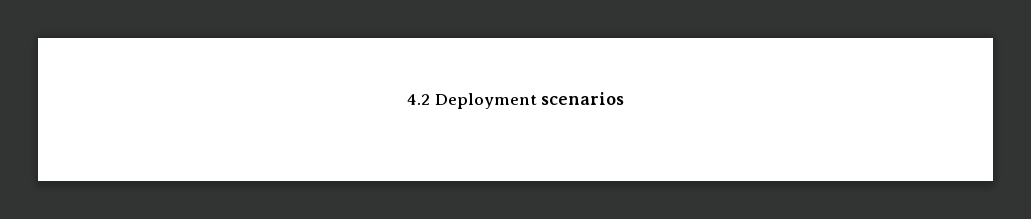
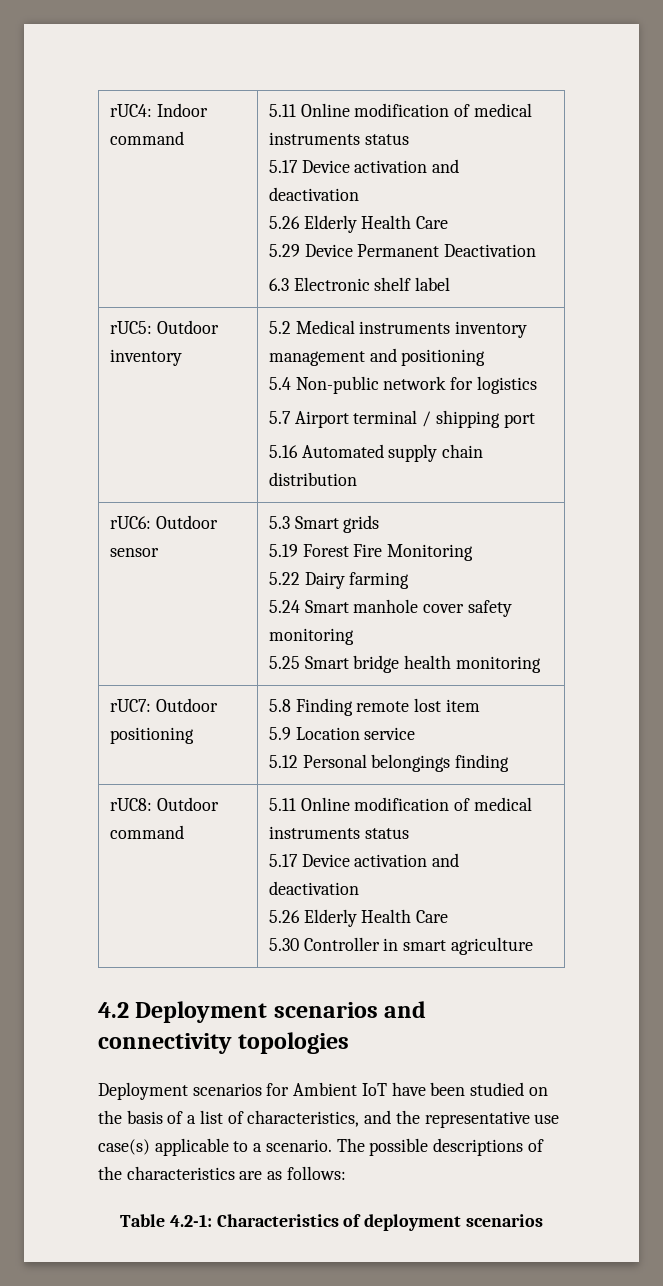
[406,93,537,109] 4.2 Deployment -> [110,103,208,117] [110,131,185,145] [269,103,532,117] [269,132,409,145] [269,159,460,173] [269,187,360,201] [269,215,449,233] [269,244,537,257] [269,277,451,291] [110,320,219,334] [110,349,183,366] [269,320,528,338] [269,348,486,366] [269,376,537,394] [269,410,535,428] [269,444,484,462] [269,472,358,486] [110,515,218,529] [110,548,160,557] [269,515,380,533] [269,544,474,561] [269,572,410,589] [269,599,512,617] [269,628,355,645] [269,655,541,673] [110,698,218,712] [110,727,195,744] [269,698,480,716] [269,727,416,740] [269,754,510,772] [110,797,219,811] [110,825,185,839] [269,797,532,811] [269,826,409,839] [269,853,460,867] [269,881,360,895] [269,909,449,927] [269,937,533,955] [98,1001,427,1023] [98,1032,350,1054] [98,1082,548,1100] [98,1110,560,1128] [98,1138,544,1156] [98,1166,346,1180] [120,1214,462,1231] rUC4: Indoor command | 5.11 Online modification of medical instruments status // 5.17 Device activation and deactivation // 5.26 Elderly Health Care // 5.29 Device Permanent Deactivation // 6.3 Electronic shelf label // rUC5: Outdoor inventory | 5.2 Medical instruments inventory management and positioning // 5.4 Non-public network for logistics // 5.7 Airport terminal / shipping port // 5.16 Automated supply chain distribution // rUC6: Outdoor sensor | 5.3 Smart grids // 5.19 Forest Fire Monitoring // 5.22 Dairy farming // 5.24 Smart manhole cover safety monitoring // 5.25 Smart bridge health monitoring // rUC7: Outdoor positioning | 5.8 Finding remote lost item // 5.9 Location service // 5.12 Personal belongings finding // rUC8: Outdoor command | 5.11 Online modification of medical instruments status // 5.17 Device activation and deactivation // 5.26 Elderly Health Care // 5.30 Controller in smart agriculture // 4.2 Deployment scenarios and connectivity topologies // Deployment scenarios for Ambient IoT have been studied on the basis of a list of characteristics, and the representative use case(s) applicable to a scenario. The possible descriptions of the characteristics are as follows: // Table 4.2-1: Characteristics of deployment

